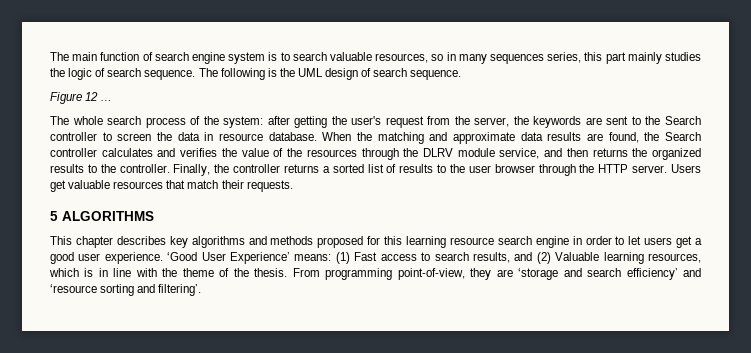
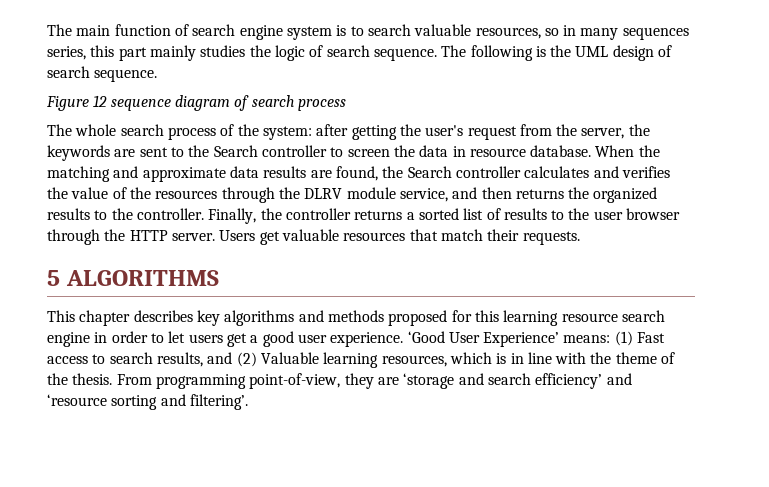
[100,100,113,101] … -> [110,95,346,111] sequence diagram of search process

